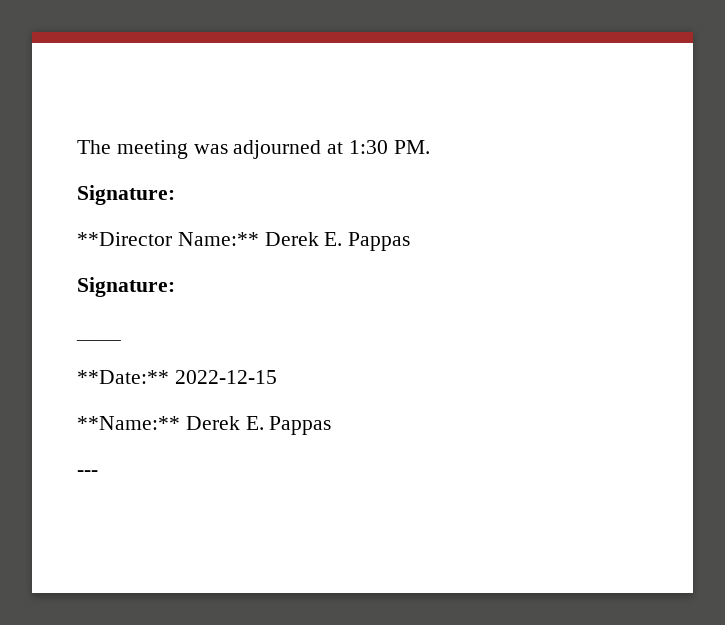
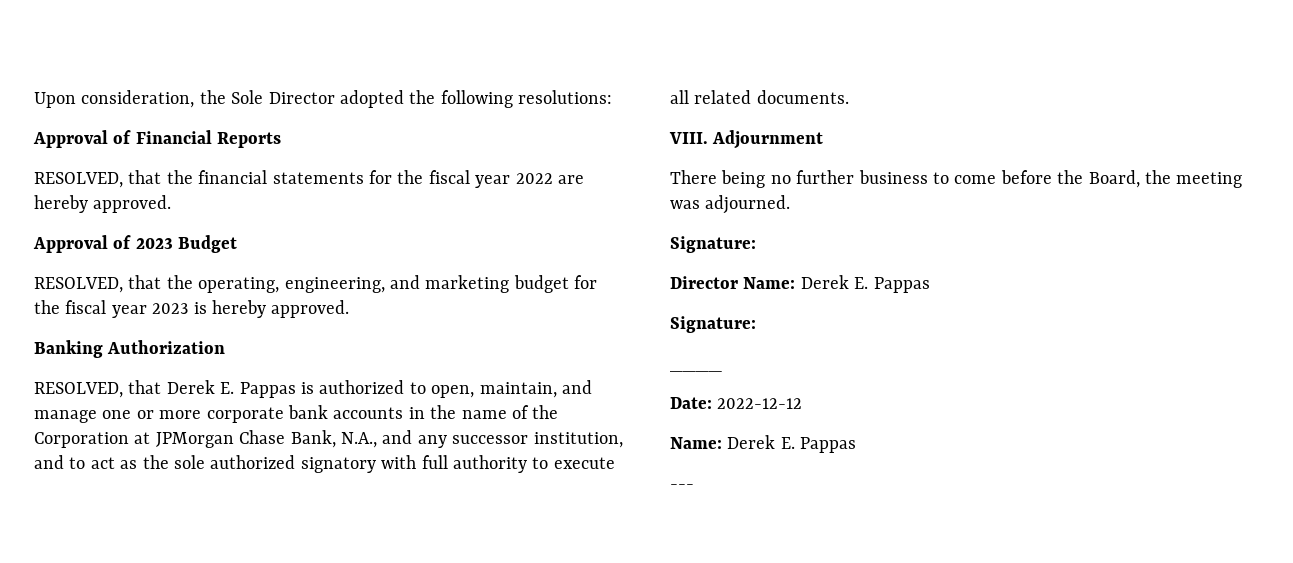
[77,140,430,159] [77,185,175,205] [77,232,259,246] The meeting was adjourned at 1:30 PM. // Signature: // **Director Name:** -> [34,90,613,108] [33,130,282,148] [34,170,584,188] [34,195,172,213] [33,235,238,253] [34,275,598,293] [34,300,350,318] [34,340,226,358] [34,380,592,398] [34,405,559,423] [34,430,623,448] [34,455,615,473] [670,90,849,104] [669,130,824,149] [670,170,1243,188] [670,195,791,214] [670,236,756,253] [670,276,796,289] Upon consideration, the Sole Director adopted the following resolutions: // Approval of Financial Reports // RESOLVED, that the financial statements for the fiscal year 2022 are hereby approved. // Approval of 2023 Budget // RESOLVED, that the operating, engineering, and marketing budget for the fiscal year 2023 is hereby approved. // Banking Authorization // RESOLVED, that Derek E. Pappas is authorized to open, maintain, and manage one or more corporate bank accounts in the name of the Corporation at JPMorgan Chase Bank, N.A., and any successor institution, and to act as the sole authorized signatory with full authority to execute all related documents. // VIII. Adjournment // There being no further business to come before the Board, the meeting was adjourned. // Signature: // Director Name:
[77,370,277,384] [77,416,180,430] **Date:** 2022-12-15 // **Name:** -> [670,397,803,409] [670,437,722,449] Date: 2022-12-12 // Name:

